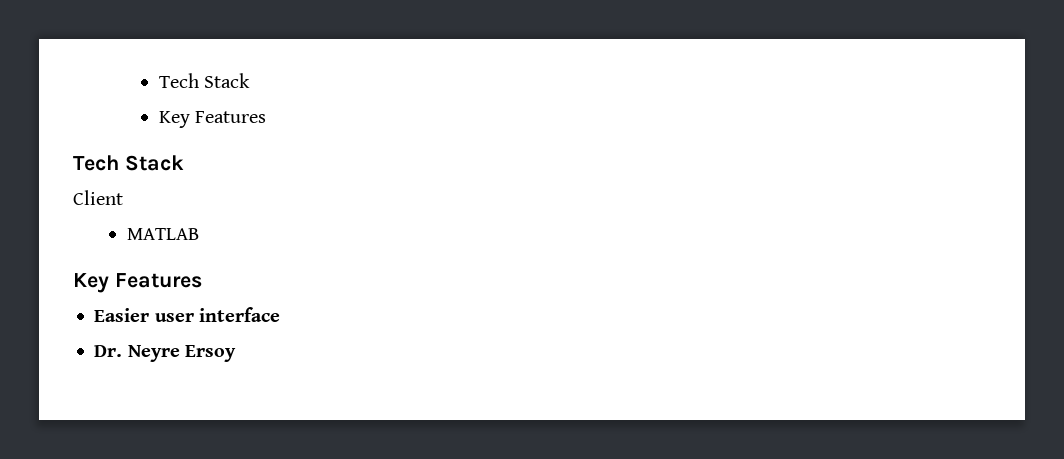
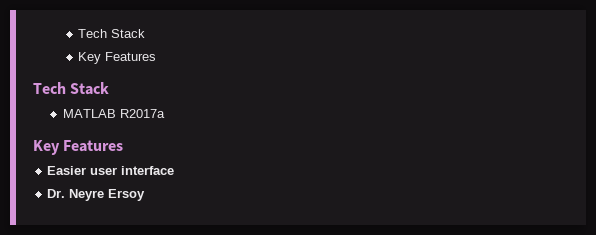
[73,190,123,205] // Client -> (110, 88) none
(199, 234) none -> [119,109,165,118] R2017a

